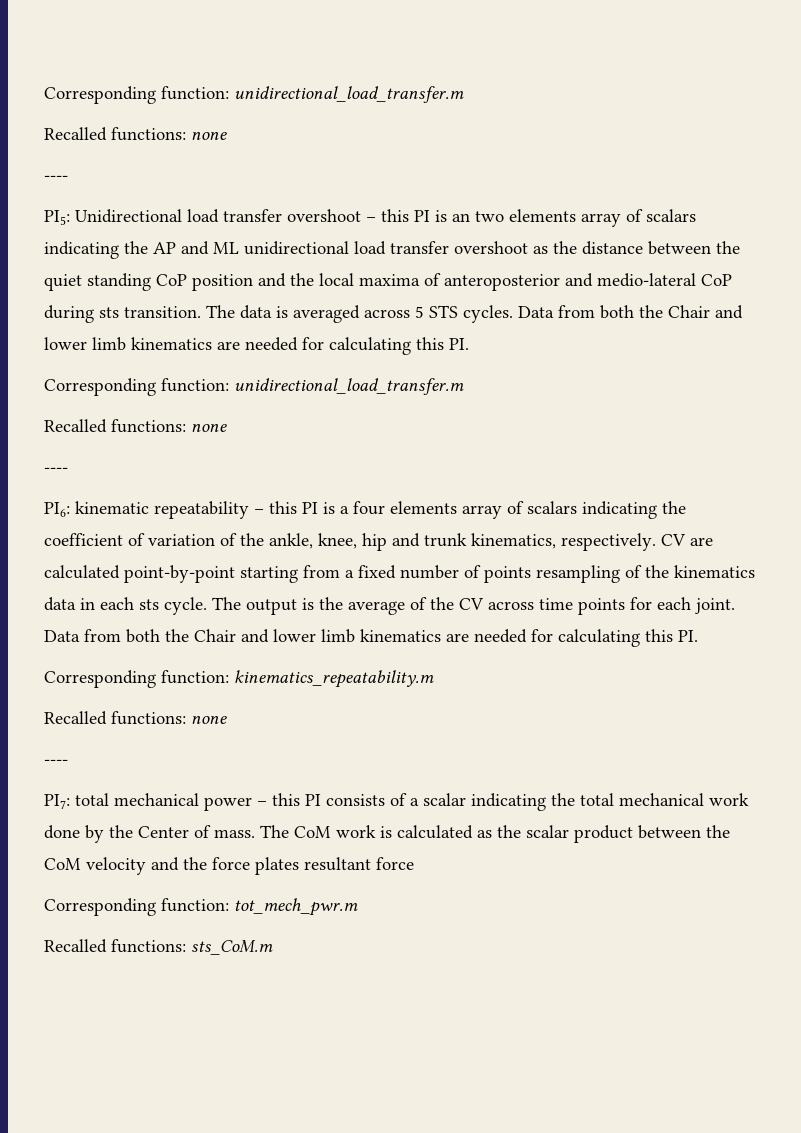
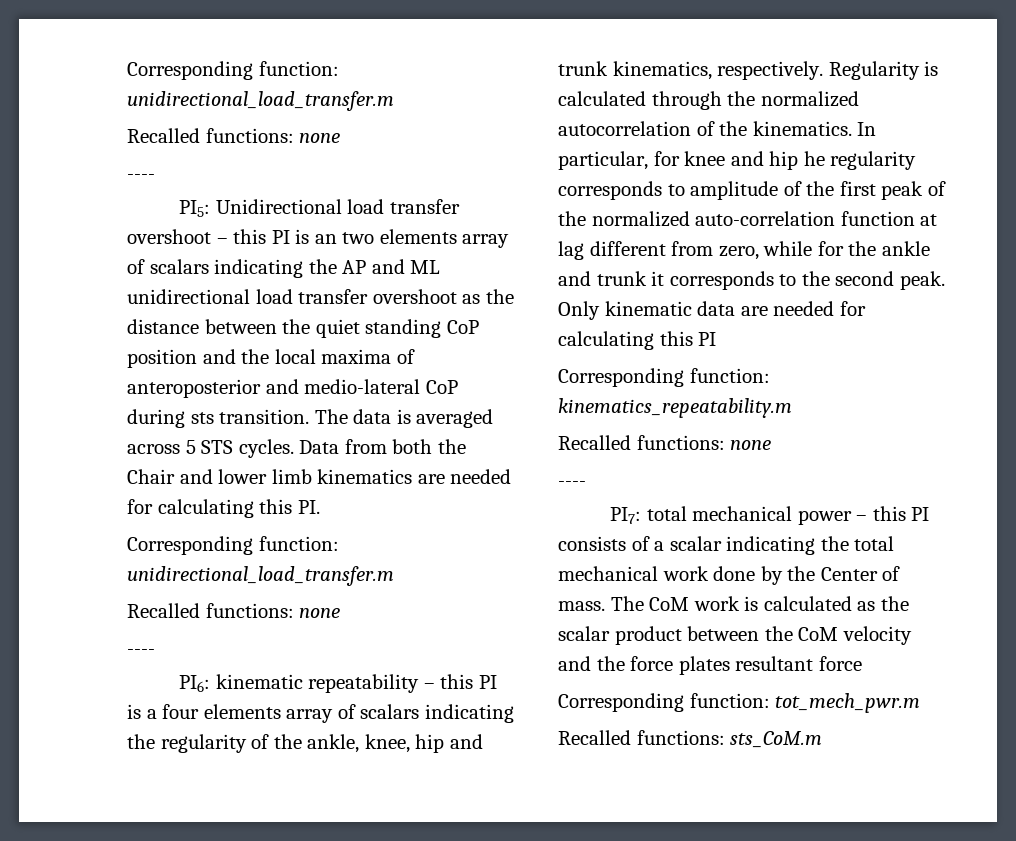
[44,533,215,546] coefficient of variation -> [160,734,247,753] regularity
[661,534,713,546] [44,565,755,583] [44,597,735,615] [44,629,698,647] CV are calculated point-by-point starting from a fixed number of points resampling of the kinematics data in each sts cycle. The output is the average of the CV across time points for each joint. Data from both the Chair and lower limb kinematics are needed for calculating this PI. -> [828,61,939,80] [558,91,859,110] [558,121,877,136] [558,151,917,170] [558,181,946,200] [558,211,938,227] [558,241,930,260] [558,271,945,290] [558,301,866,320] [558,331,717,350] Regularity is calculated through the normalized autocorrelation of the kinematics. In particular, for knee and hip he regularity corresponds to amplitude of the first peak of the normalized auto-correlation function at lag different from zero, while for the ankle and trunk it corresponds to the second peak. Only kinematic data are needed for calculating this PI

